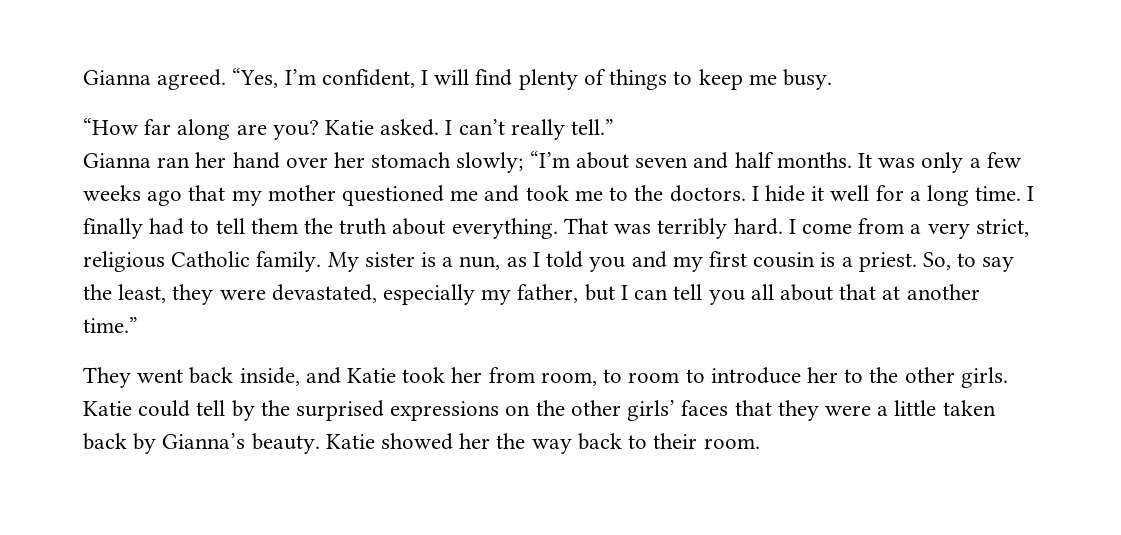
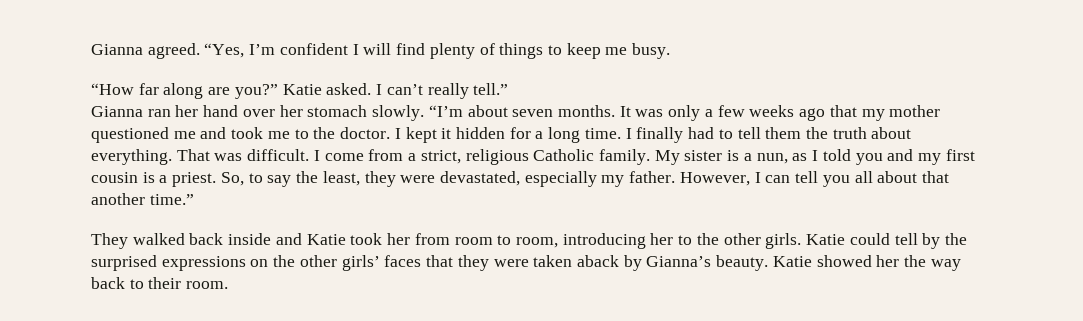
[321,69,415,88] confident, -> [279,43,348,55] confident
[272,120,319,140] you? -> [234,84,278,99] you?”
[456,152,524,173] slowly; -> [372,105,425,121] slowly.
[693,152,774,169] and half -> (554, 113) none
[669,185,870,202] doctors. I hide it well -> [340,127,505,143] doctor. I kept it hidden
[657,218,783,239] terribly hard. -> [247,149,310,161] difficult.
[927,223,970,239] very -> (417, 157) none
[517,284,615,303] father, but -> [629,171,750,186] father. However,
[882,286,901,300] at -> (949, 177) none
[137,367,300,386] went back inside, -> [132,233,272,245] walked back inside
[540,367,801,386] room, to room to introduce -> [454,233,646,249] room to room, introducing
[877,400,996,416] [83,433,127,450] a little taken back -> [533,255,619,267] taken aback

